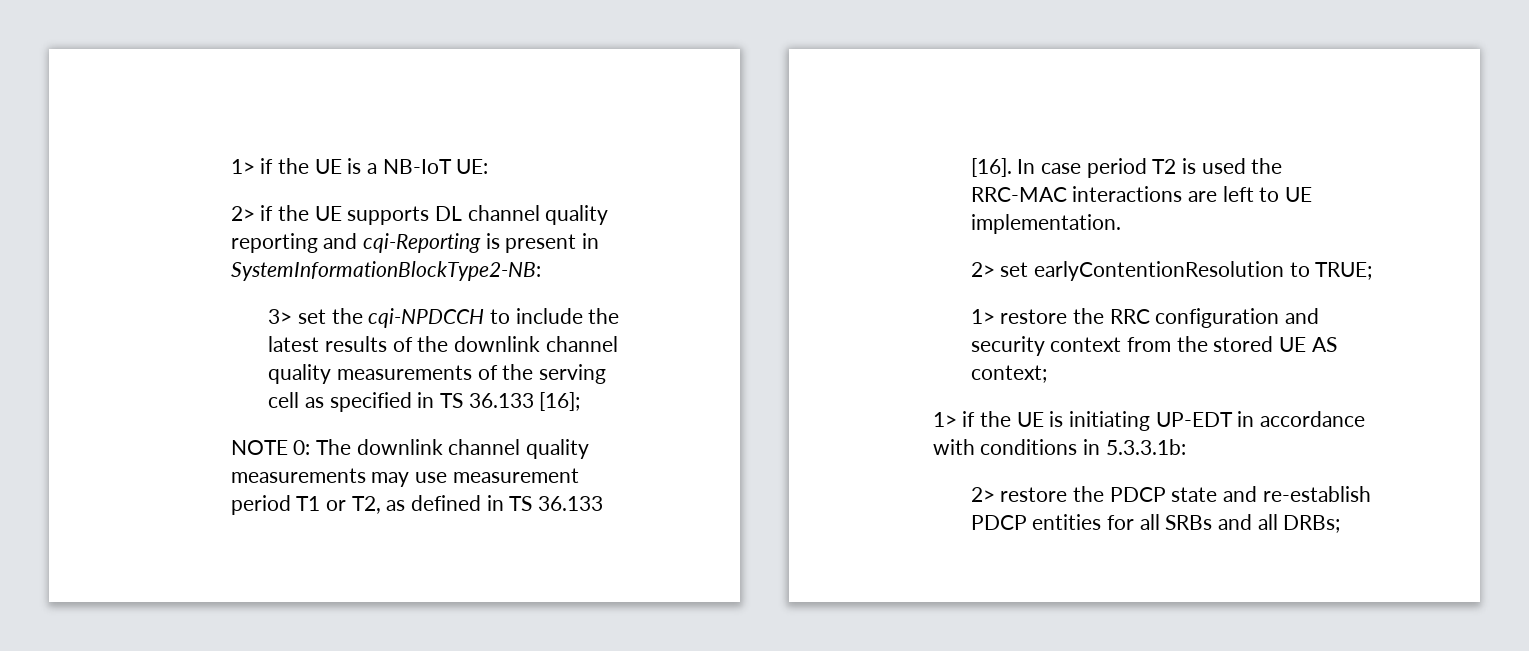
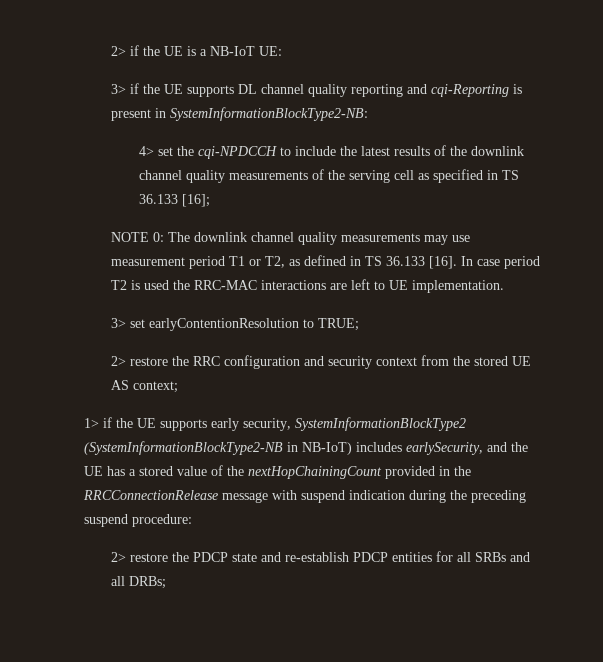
[230,159,255,174] 1> -> [111,46,127,56] 2>
[230,206,255,221] 2> -> [111,84,127,94] 3>
[268,309,293,324] 3> -> [138,146,154,156] 4>
[970,262,995,277] 2> -> [111,318,127,328] 3>
[970,309,995,324] 1> -> [111,356,127,366] 2>
[1049,411,1366,431] [932,439,1186,455] is initiating UP-EDT in accordance with conditions in 5.3.3.1b: -> [159,417,466,431] [83,441,528,455] [83,465,471,479] [82,490,526,503] [83,514,192,527] supports early security, SystemInformationBlockType2 (SystemInformationBlockType2-NB in NB-IoT) includes earlySecurity, and the UE has a stored value of the nextHopChainingCount provided in the RRCConnectionRelease message with suspend indication during the preceding suspend procedure:

